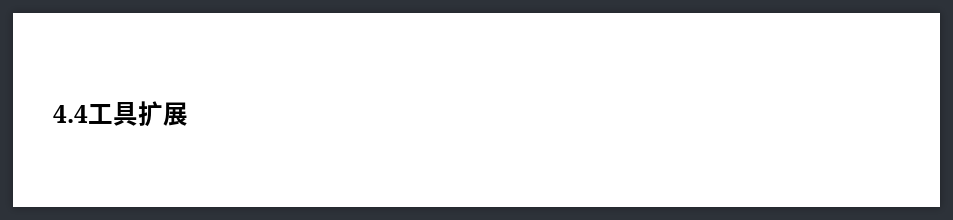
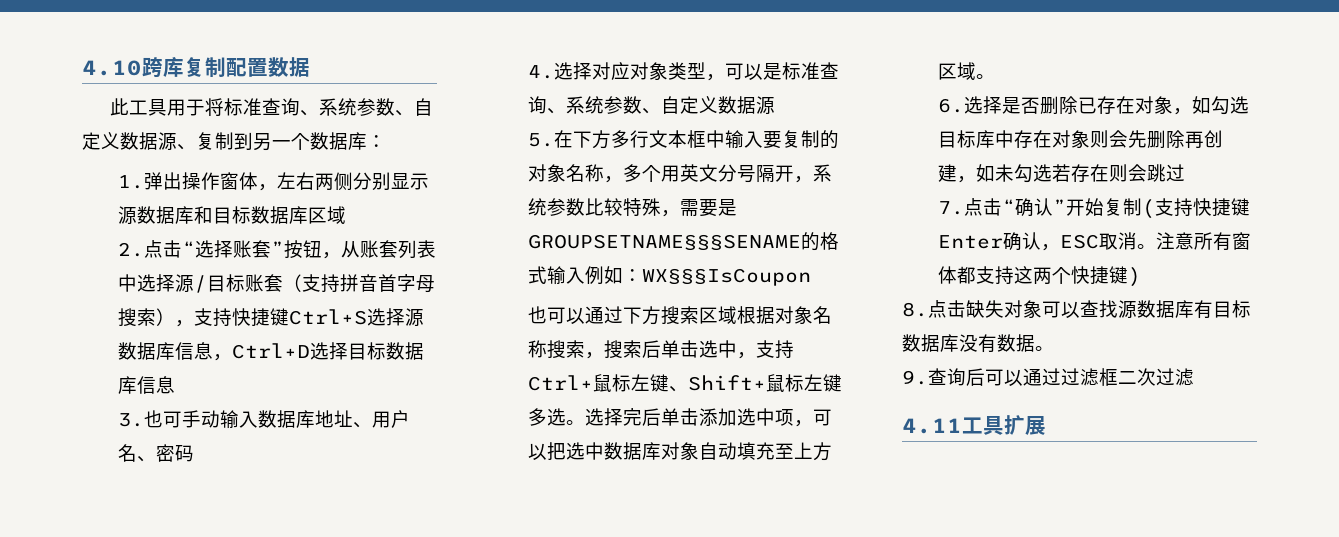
[53,105,88,123] 4.4 -> [82,57,310,78] [109,98,433,116] [82,132,386,151] [118,172,430,191] [118,206,347,225] [118,240,437,259] [118,274,436,293] [118,308,425,327] [118,342,425,361] [118,376,176,394] [118,410,411,429] [118,444,195,462] [528,62,840,81] [528,96,776,115] [528,130,840,149] [528,164,833,183] [528,198,738,217] [528,232,840,251] [528,266,812,286] [528,306,833,325] [528,340,795,359] [528,374,843,392] [528,408,833,427] [528,442,833,461] [938,62,996,80] [938,96,1250,115] [938,130,1224,149] [938,164,1186,183] [938,198,1251,219] [938,232,1252,251] [938,266,1142,287] [902,300,1251,319] [902,334,1054,353] [902,368,1194,386] [902,418,962,434] 4.10跨库复制配置数据 // 此工具用于将标准查询、系统参数、自定义数据源、复制到另一个数据库： // 1.弹出操作窗体，左右两侧分别显示源数据库和目标数据库区域 // 2.点击“选择账套”按钮，从账套列表中选择源/目标账套（支持拼音首字母搜索），支持快捷键Ctrl+S选择源数据库信息，Ctrl+D选择目标数据库信息 // 3.也可手动输入数据库地址、用户名、密码 // 4.选择对应对象类型，可以是标准查询、系统参数、自定义数据源 // 5.在下方多行文本框中输入要复制的对象名称，多个用英文分号隔开，系统参数比较特殊，需要是GROUPSETNAME§§§SENAME的格式输入例如：WX§§§IsCoupon // 也可以通过下方搜索区域根据对象名称搜索，搜索后单击选中，支持Ctrl+鼠标左键、Shift+鼠标左键多选。选择完后单击添加选中项，可以把选中数据库对象自动填充至上方区域。 // 6.选择是否删除已存在对象，如勾选目标库中存在对象则会先删除再创建，如未勾选若存在则会跳过 // 7.点击“确认”开始复制(支持快捷键Enter确认，ESC取消。注意所有窗体都支持这两个快捷键) // 8.点击缺失对象可以查找源数据库有目标数据库没有数据。 // 9.查询后可以通过过滤框二次过滤 // 4.11

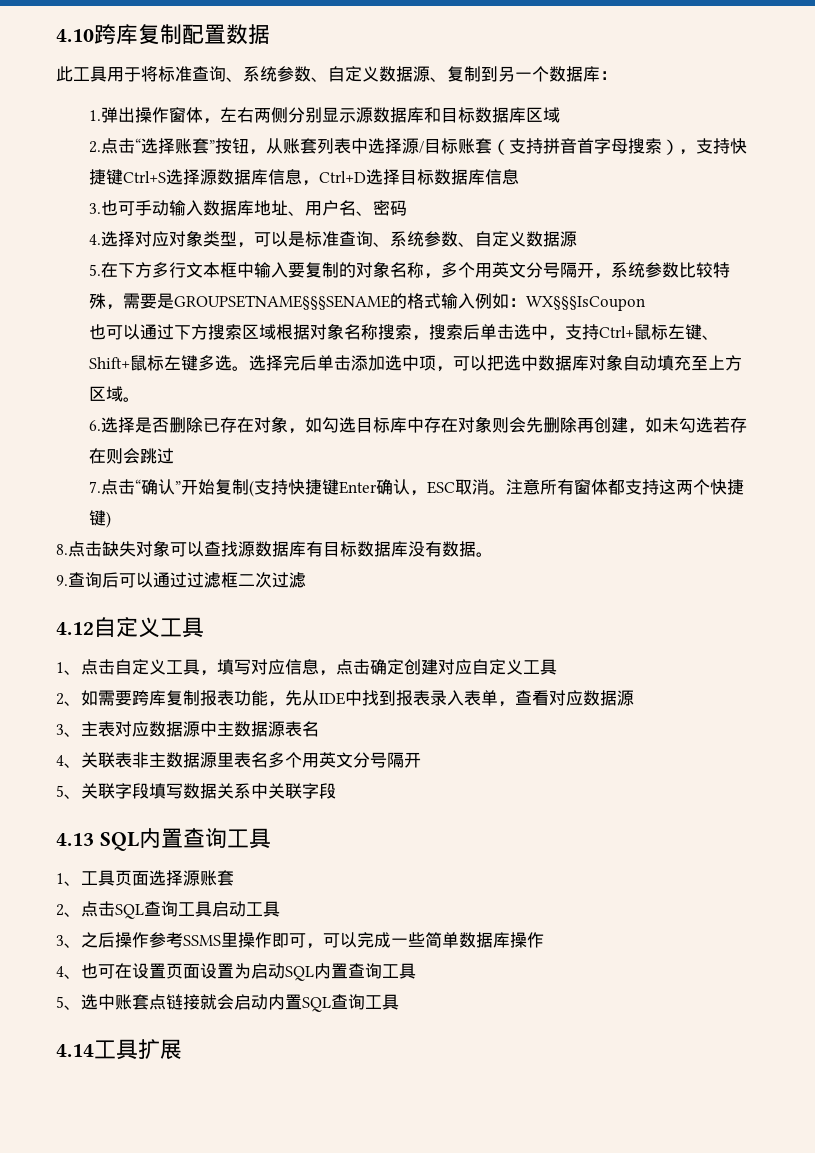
[902,418,962,434] 4.11 -> [56,617,204,638] [56,659,557,676] [56,690,634,707] [56,721,319,737] [56,752,421,768] [56,783,336,799] [56,828,271,851] [56,870,234,886] [56,901,280,919] [56,932,544,949] [56,963,416,981] [56,994,399,1012] [56,1044,94,1057] 4.12自定义工具 // 1、点击自定义工具，填写对应信息，点击确定创建对应自定义工具 // 2、如需要跨库复制报表功能，先从IDE中找到报表录入表单，查看对应数据源 // 3、主表对应数据源中主数据源表名 // 4、关联表非主数据源里表名多个用英文分号隔开 // 5、关联字段填写数据关系中关联字段 // 4.13 SQL内置查询工具 // 1、工具页面选择源账套 // 2、点击SQL查询工具启动工具 // 3、之后操作参考SSMS里操作即可，可以完成一些简单数据库操作 // 4、也可在设置页面设置为启动SQL内置查询工具 // 5、选中账套点链接就会启动内置SQL查询工具 // 4.14

